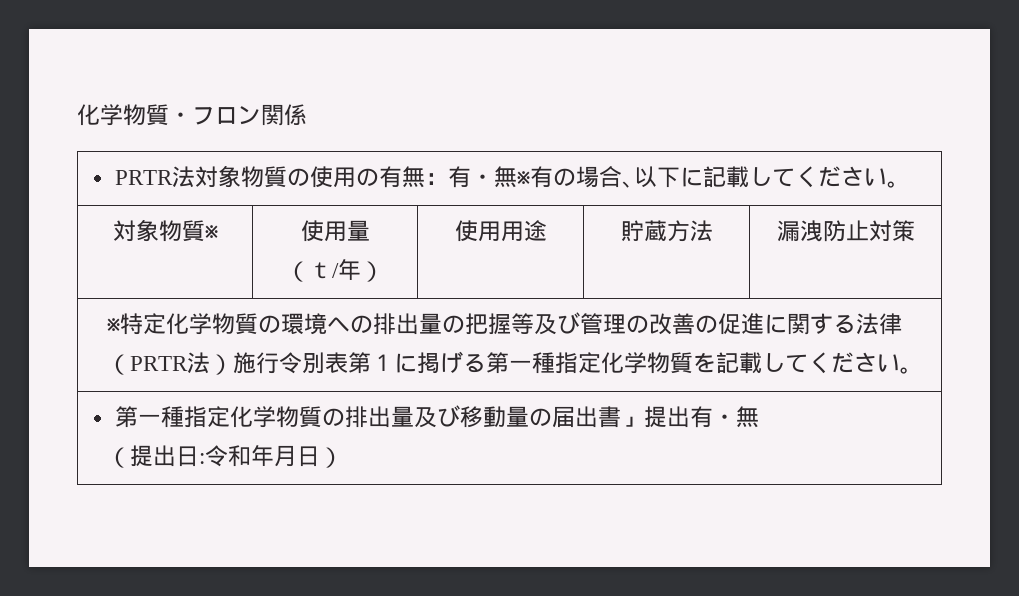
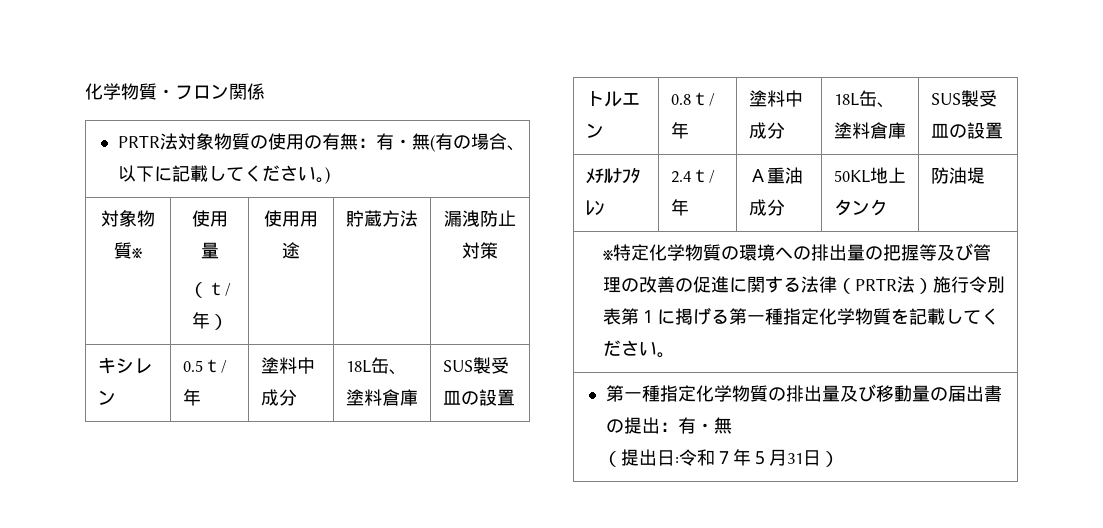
[516,171,530,185] ※ -> [429,135,436,152] (
(899, 184) none -> [324,167,330,184] )
(915, 231) none -> [97,357,152,374] [97,390,116,405] [182,359,227,373] [182,389,201,406] [260,357,315,374] [260,389,297,406] [345,357,407,375] [345,389,418,406] [442,357,509,374] [442,389,515,406] [585,91,640,107] [585,123,604,138] [670,92,715,106] [670,122,689,139] [748,90,803,107] [748,122,785,139] [833,90,895,108] [833,122,906,139] [930,90,997,107] [930,122,1003,139] [585,167,640,184] [585,200,604,216] [670,169,715,183] [670,199,689,216] [748,167,803,184] [748,199,785,216] [833,167,906,184] [833,199,888,216] [930,167,985,184] // キシレン | 0.5ｔ/年 | 塗料中成分 | 18L缶、塗料倉庫 | SUS製受皿の設置 // トルエン | 0.8ｔ/年 | 塗料中成分 | 18L缶、塗料倉庫 | SUS製受皿の設置 // ﾒﾁﾙﾅﾌﾀﾚﾝ | 2.4ｔ/年 | Ａ重油成分 | 50KL地上タンク | 防油堤
[620,406,690,428] 」提出 -> [605,417,678,434] の提出：
[251,445,298,467] 年月 -> [714,449,803,466] ７年５月31

